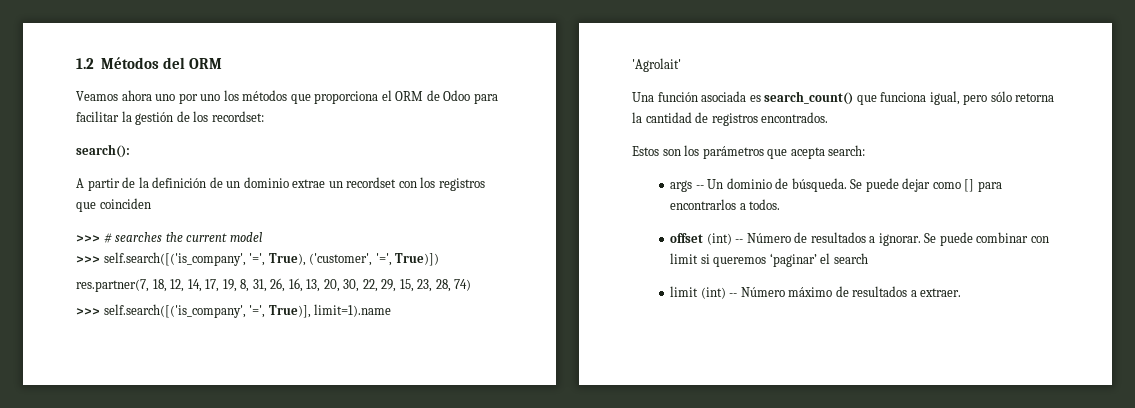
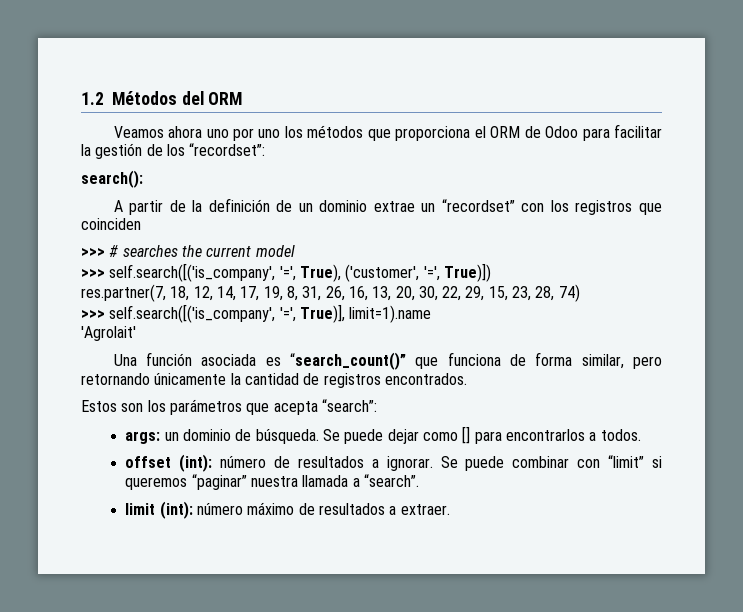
[211,111,264,122] recordset: -> [189,143,266,156] “recordset”:
[346,177,397,188] recordset -> [441,199,515,212] “recordset”
[764,91,854,105] search_count() -> [289,352,406,370] “search_count()”
[929,91,1055,105] igual, pero sólo retorna -> [509,352,662,369] [81,373,227,385] de forma similar, pero retornando únicamente
[828,145,866,156] [670,179,724,192] search: // args -- Un -> [321,399,377,412] [125,431,179,444] “search”: // args: un
[706,233,791,245] (int) -- Número -> [179,454,267,472] (int): número
[670,253,699,264] limit -> [608,455,645,468] “limit”
[769,253,868,267] [670,286,785,299] ‘paginar’ el search // limit (int) -- Número -> [191,474,420,490] [125,501,244,519] “paginar” nuestra llamada a “search”. // limit (int): número

